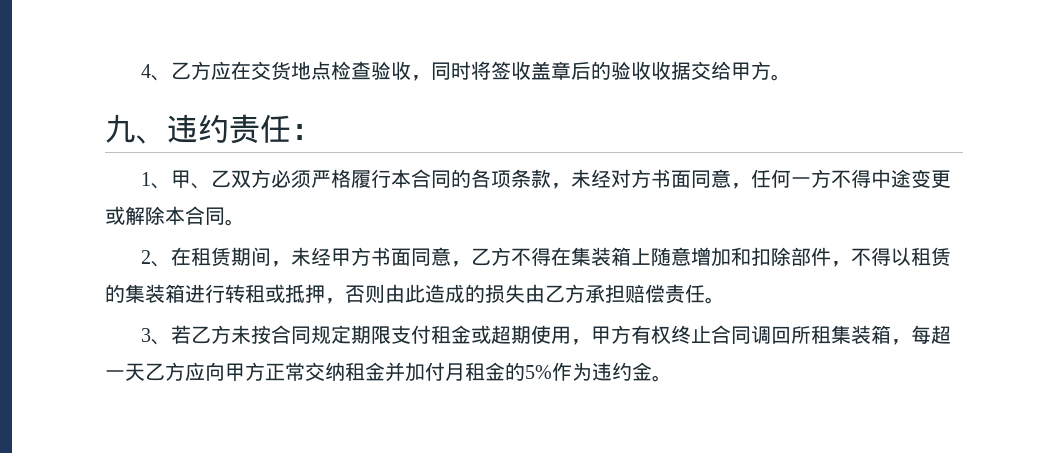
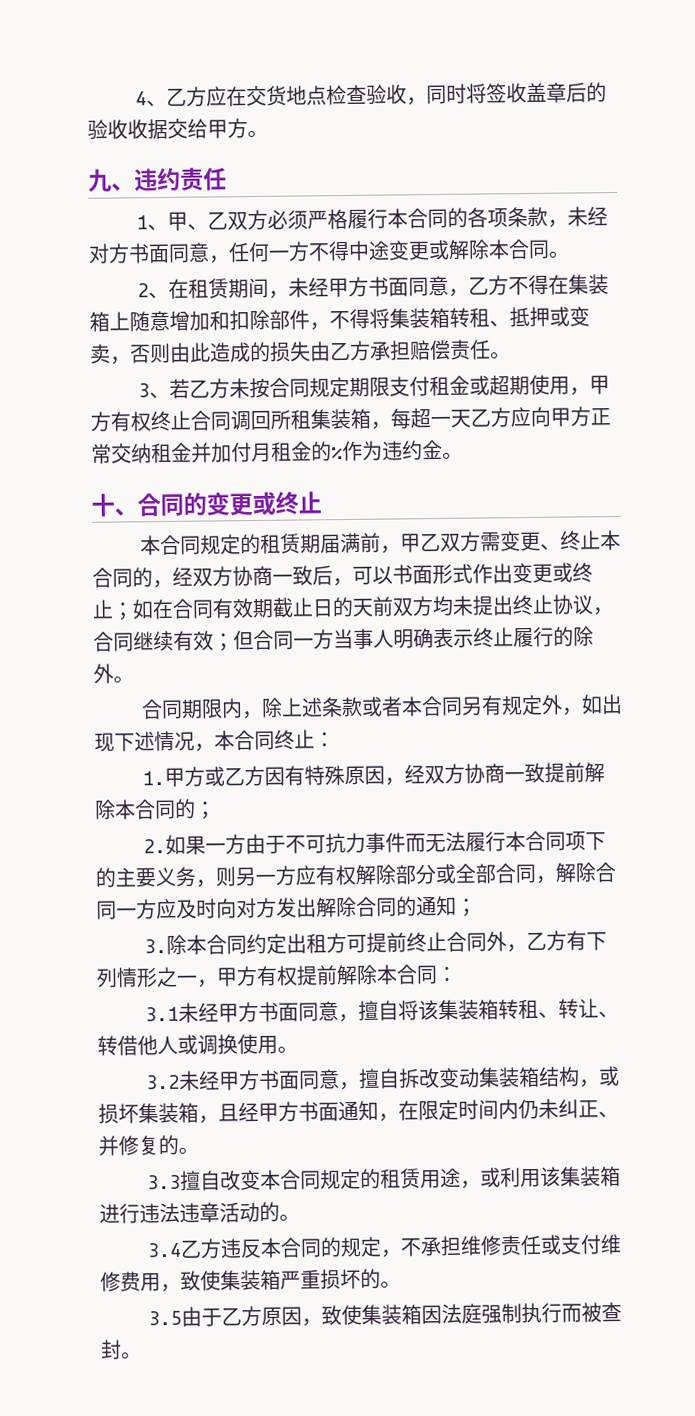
[291,124,322,140] ： -> (227, 179) none
[891,247,952,266] [105,284,325,303] 以租赁的集装箱进行转租或抵押 -> [369,306,590,329] [89,343,111,364] 将集装箱转租、抵押或变卖
[525,365,552,379] 5% -> [331,447,343,460] %
(672, 378) none -> [91,491,322,517] [140,529,622,556] [92,562,593,589] [92,594,613,621] [93,626,594,652] [93,663,134,684] [141,693,624,720] [94,729,335,752] [142,762,606,788] [94,798,216,820] [143,830,607,856] [95,862,616,888] [96,895,477,920] [144,930,608,956] [96,964,458,988] [145,998,620,1023] [97,1034,298,1056] [146,1066,621,1091] [98,1098,619,1124] [98,1134,199,1156] [147,1166,622,1191] [99,1201,300,1224] [147,1234,623,1259] [100,1268,401,1293] [148,1302,623,1327] [100,1339,142,1360] // 十、合同的变更或终止 // 本合同规定的租赁期届满前，甲乙双方需变更、终止本合同的，经双方协商一致后，可以书面形式作出变更或终止；如在合同有效期截止日的天前双方均未提出终止协议，合同继续有效；但合同一方当事人明确表示终止履行的除外。 // 合同期限内，除上述条款或者本合同另有规定外，如出现下述情况，本合同终止： // 1.甲方或乙方因有特殊原因，经双方协商一致提前解除本合同的； // 2.如果一方由于不可抗力事件而无法履行本合同项下的主要义务，则另一方应有权解除部分或全部合同，解除合同一方应及时向对方发出解除合同的通知； // 3.除本合同约定出租方可提前终止合同外，乙方有下列情形之一，甲方有权提前解除本合同： // 3.1未经甲方书面同意，擅自将该集装箱转租、转让、转借他人或调换使用。 // 3.2未经甲方书面同意，擅自拆改变动集装箱结构，或损坏集装箱，且经甲方书面通知，在限定时间内仍未纠正、并修复的。 // 3.3擅自改变本合同规定的租赁用途，或利用该集装箱进行违法违章活动的。 // 3.4乙方违反本合同的规定，不承担维修责任或支付维修费用，致使集装箱严重损坏的。 // 3.5由于乙方原因，致使集装箱因法庭强制执行而被查封。

